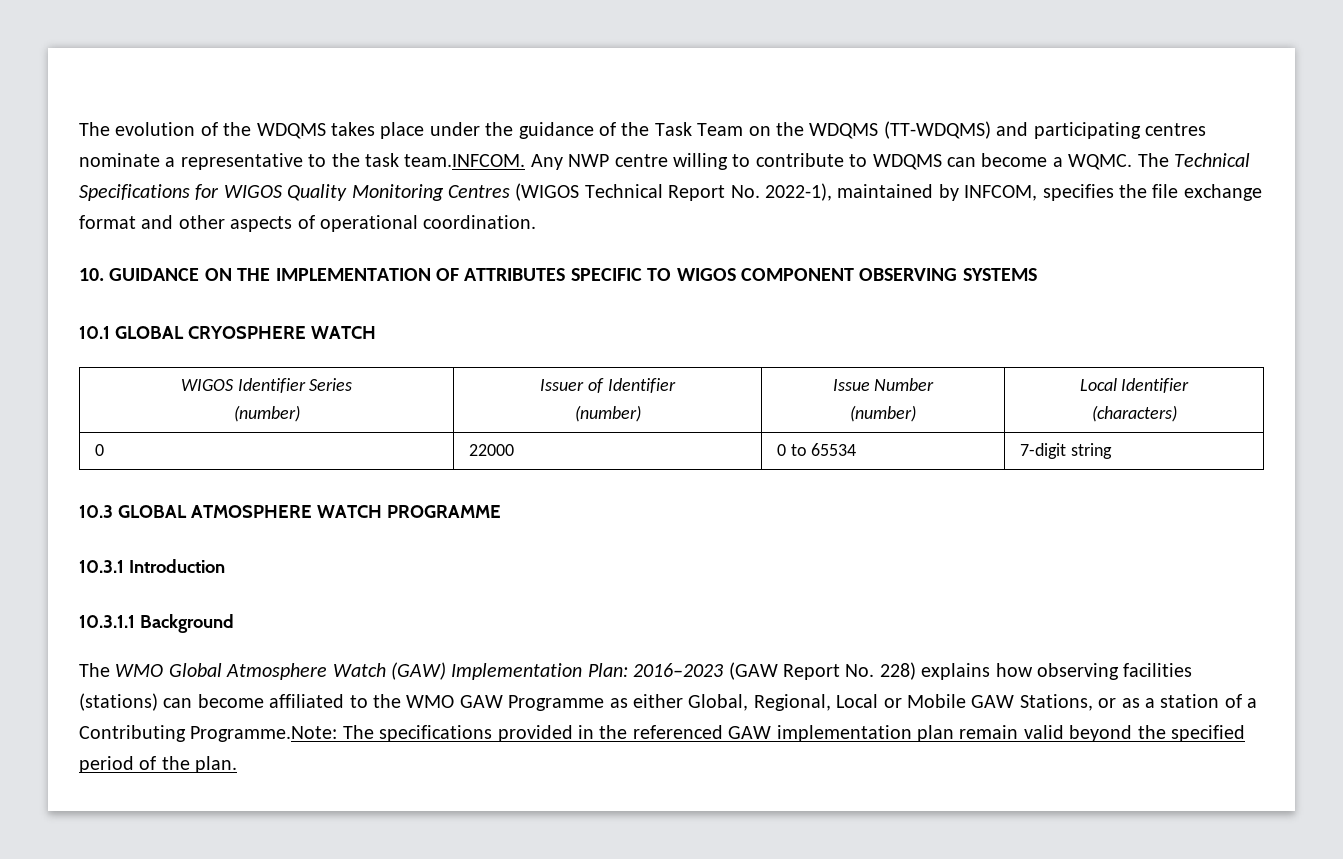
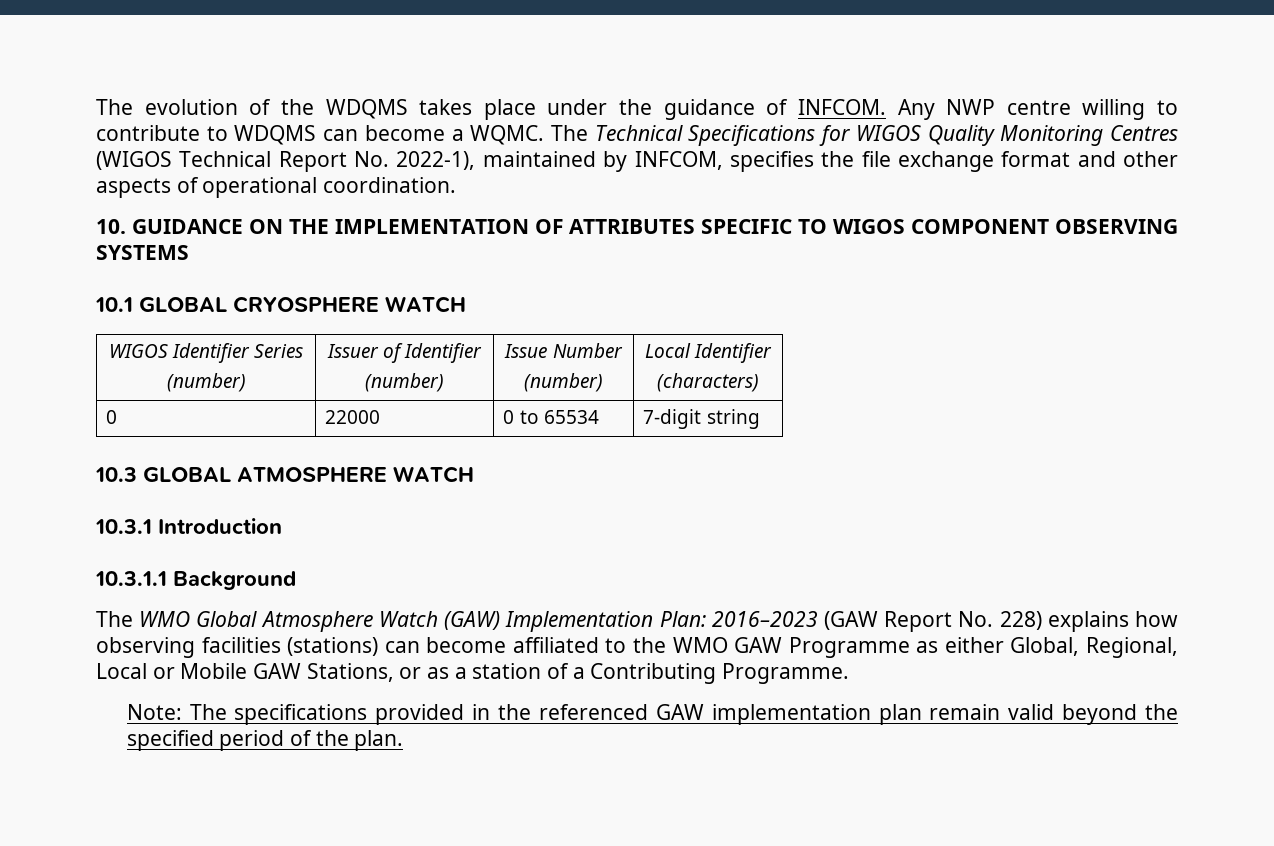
[621,121,1206,139] [79,153,526,170] the Task Team on the WDQMS (TT-WDQMS) and participating centres nominate a representative to the task team.INFCOM. -> [797,99,886,115] INFCOM.
[386,505,501,518] PROGRAMME -> (474, 474) none
[190,726,338,742] Programme.Note: -> [722,663,850,684] [126,704,182,720] Programme. // Note:

